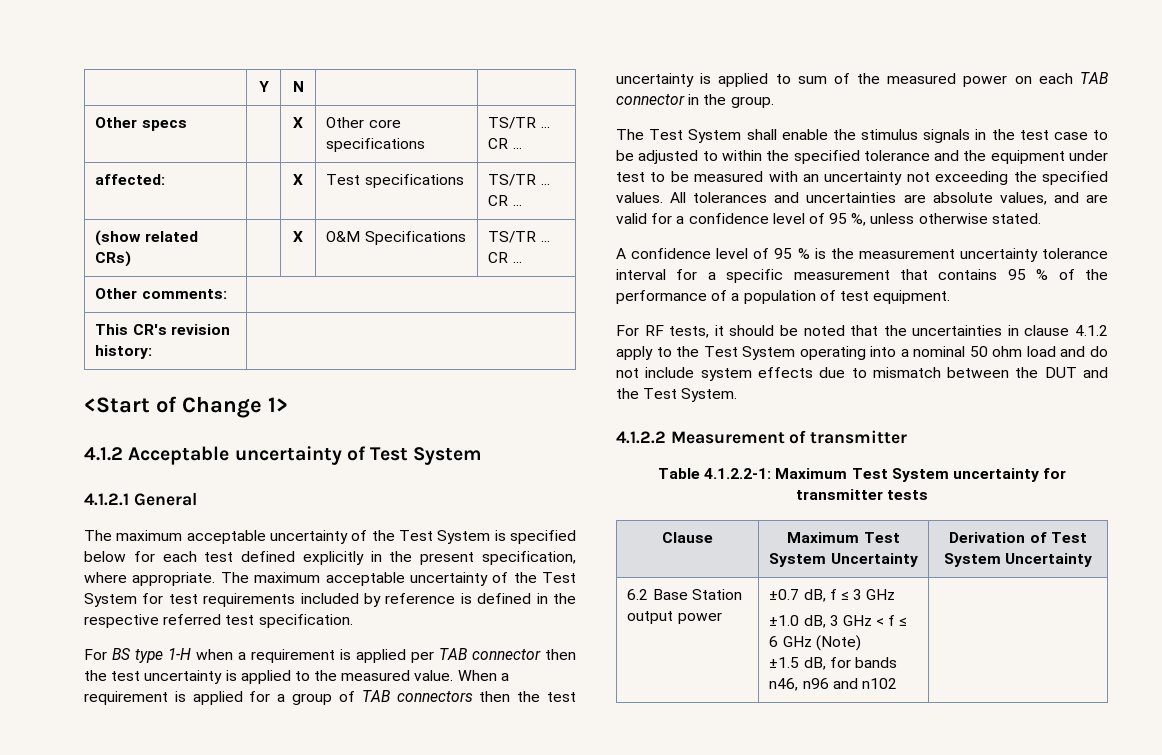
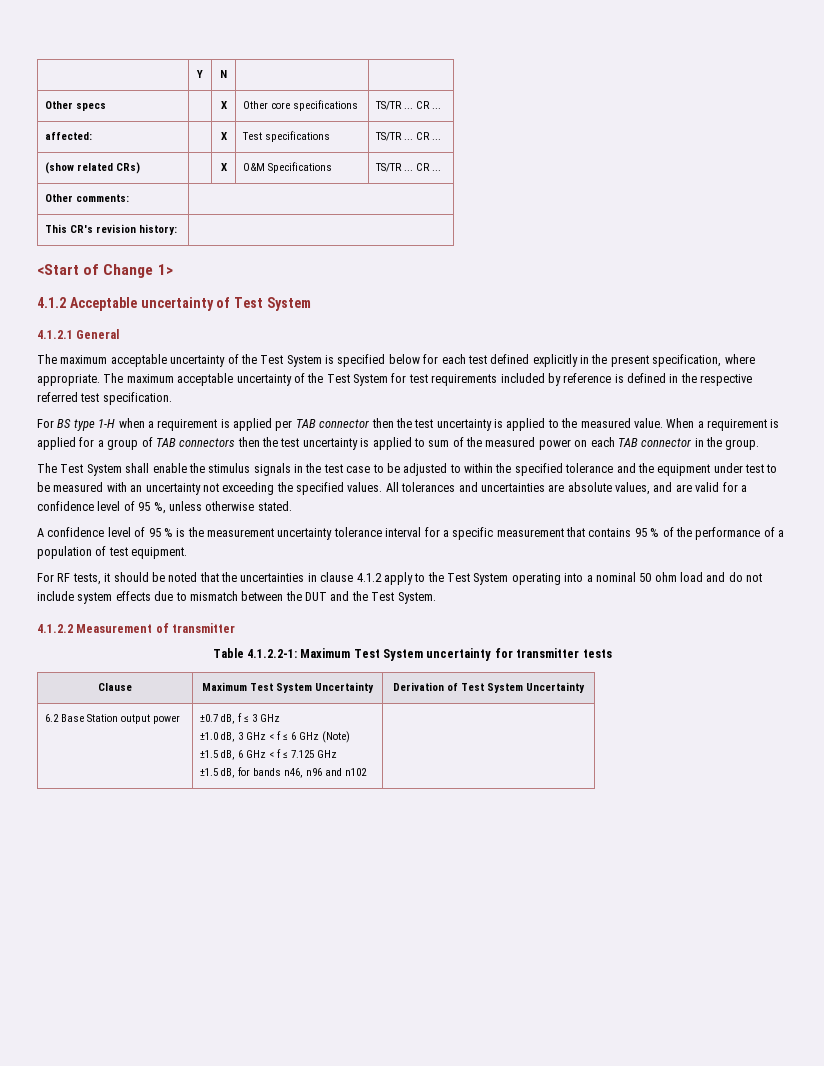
(861, 643) none -> [199,749,337,760] // ±1.5 dB, 6 GHz < f ≤ 7.125 GHz

